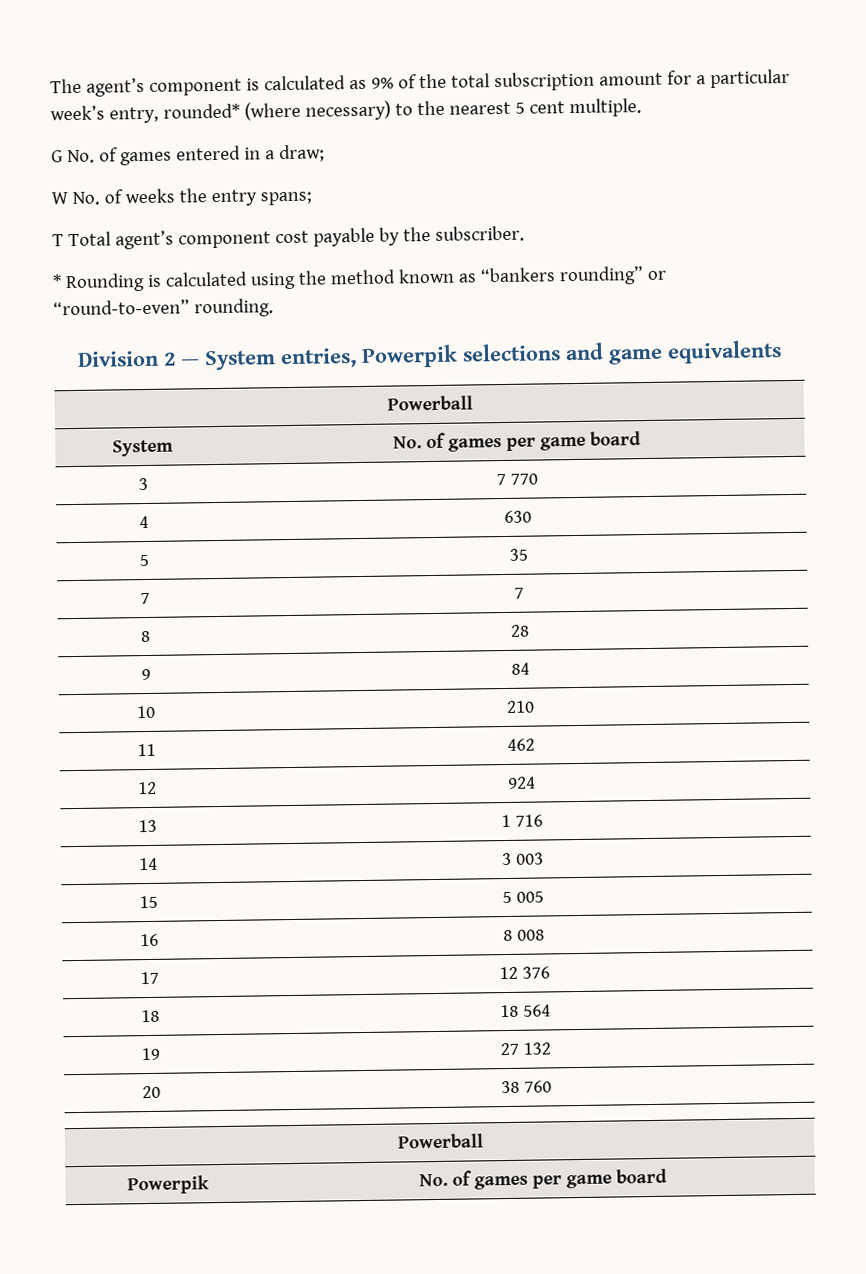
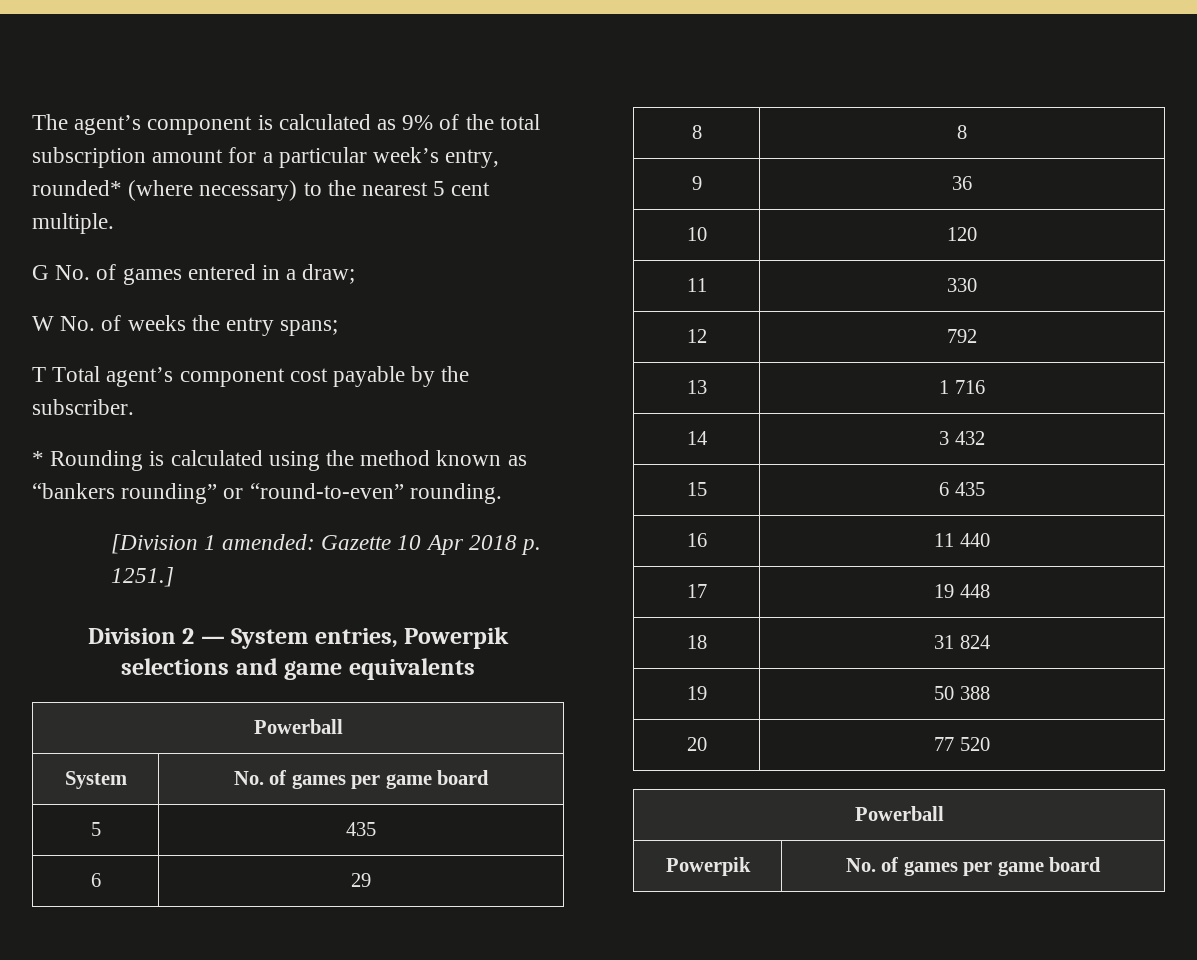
(274, 308) none -> [110,534,542,555] [110,567,174,587] // [Division 1 amended: Gazette 10 Apr 2018 p. 1251.]
[137,477,148,491] [496,473,538,486] [138,515,149,529] [504,510,532,523] [138,554,149,567] [508,548,528,561] [139,592,150,605] [514,587,524,599] 3 | 7 770 // 4 | 630 // 5 | 35 // 7 | 7 -> [90,822,101,836] [346,822,377,836] [90,873,101,887] [351,873,372,887] 5 | 435 // 6 | 29
[509,624,530,637] 28 -> [957,125,967,139] 8
[510,662,530,675] 84 -> [952,176,972,190] 36
[506,700,535,713] 210 -> [947,227,977,241] 120
[507,738,535,751] 462 -> [947,278,977,292] 330
[507,776,536,789] 924 -> [947,329,977,343] 792
[515,852,544,865] 003 -> [954,431,985,445] 432
[502,891,544,904] 5 005 -> [939,482,985,496] 6 435
[503,929,545,942] 8 008 -> [934,533,990,547] 11 440
[498,966,550,980] 12 376 -> [934,584,990,598] 19 448
[499,1004,551,1018] 18 564 -> [934,635,990,649] 31 824
[499,1042,551,1056] 27 132 -> [934,686,990,700] 50 388
[500,1080,552,1094] 38 760 -> [934,737,990,751] 77 520

